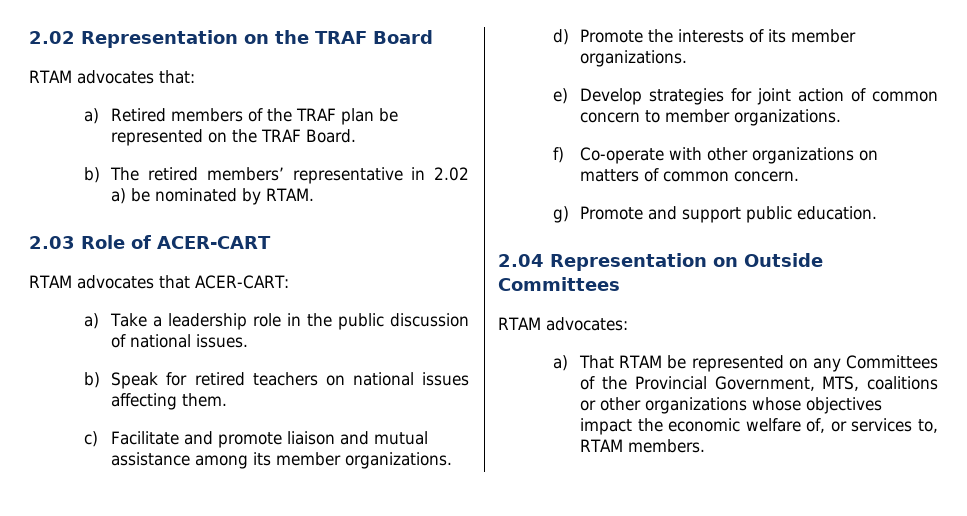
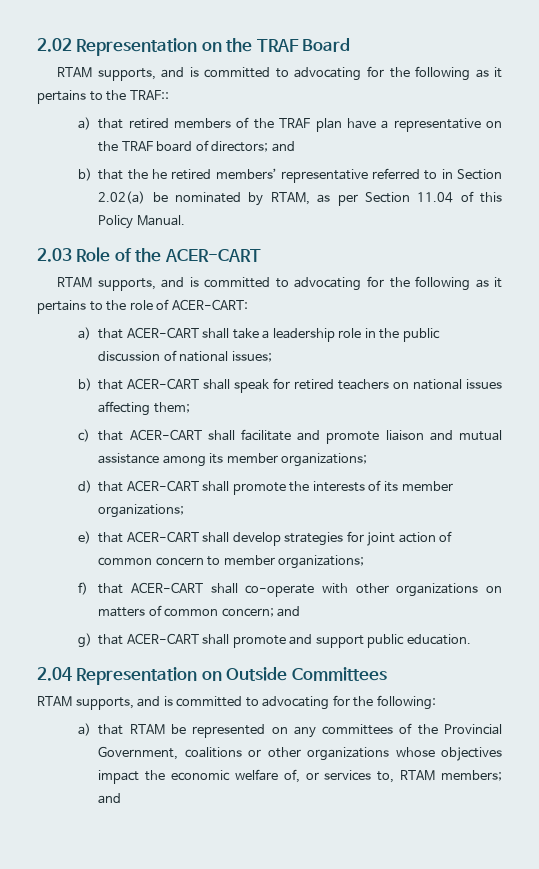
[76,70,195,84] [83,108,167,124] advocates that: // a) Retired -> [97,66,503,81] [37,90,169,104] [77,117,169,130] supports, and is committed to advocating for the following as it pertains to the TRAF:: // a) that retired
[379,108,399,122] [111,129,357,146] [83,167,469,184] [111,188,315,205] be represented on the TRAF Board. // b) The retired members’ representative in 2.02 a) be nominated by RTAM. -> [346,118,503,132] [98,140,295,152] [77,168,502,183] [98,191,503,206] [98,215,185,229] have a representative on the TRAF board of directors; and // b) that the he retired members’ representative referred to in Section 2.02(a) be nominated by RTAM, as per Section 11.04 of this Policy Manual.
(151, 242) none -> [135,248,162,262] the
[76,275,289,289] [83,313,148,329] advocates that ACER-CART: // a) Take -> [97,276,503,291] [37,299,248,314] [77,327,259,340] supports, and is committed to advocating for the following as it pertains to the role of ACER-CART: // a) that ACER-CART shall take
[196,334,249,348] [83,372,159,389] issues. // b) Speak -> [231,351,272,362] [77,378,270,393] issues; // b) that ACER-CART shall speak
[182,393,228,407] them. -> [153,402,190,413] them;
[111,431,180,445] Facilitate -> [98,429,291,441] that ACER-CART shall facilitate
[345,452,453,469] organizations. -> [281,453,368,467] organizations;
[580,29,644,43] Promote -> [98,480,286,495] that ACER-CART shall promote
[580,50,688,67] organizations. -> [98,504,185,518] organizations;
[580,88,643,105] Develop -> [98,531,281,546] that ACER-CART shall develop
[734,109,842,126] organizations. -> [278,555,365,569] organizations;
[580,147,665,164] Co-operate -> [98,582,315,597] that ACER-CART shall co-operate
[734,171,800,182] concern. -> [221,606,301,617] concern; and
[580,206,644,220] Promote -> [98,633,286,648] that ACER-CART shall promote
[545,317,628,331] [552,355,615,371] advocates: // a) That -> [75,695,436,710] [77,723,124,736] supports, and is committed to advocating for the following: // a) that
[846,355,938,369] Committees -> [322,724,394,735] committees
[822,376,860,391] MTS, -> (179, 753) none
[628,439,706,453] members. -> [440,770,502,781] [98,793,122,804] members; and

